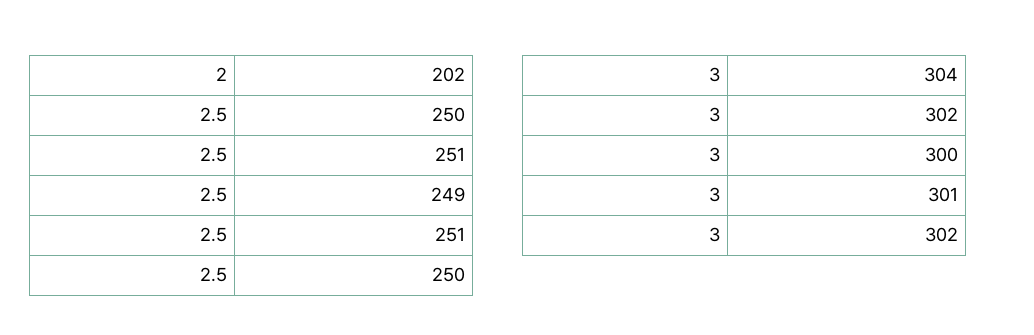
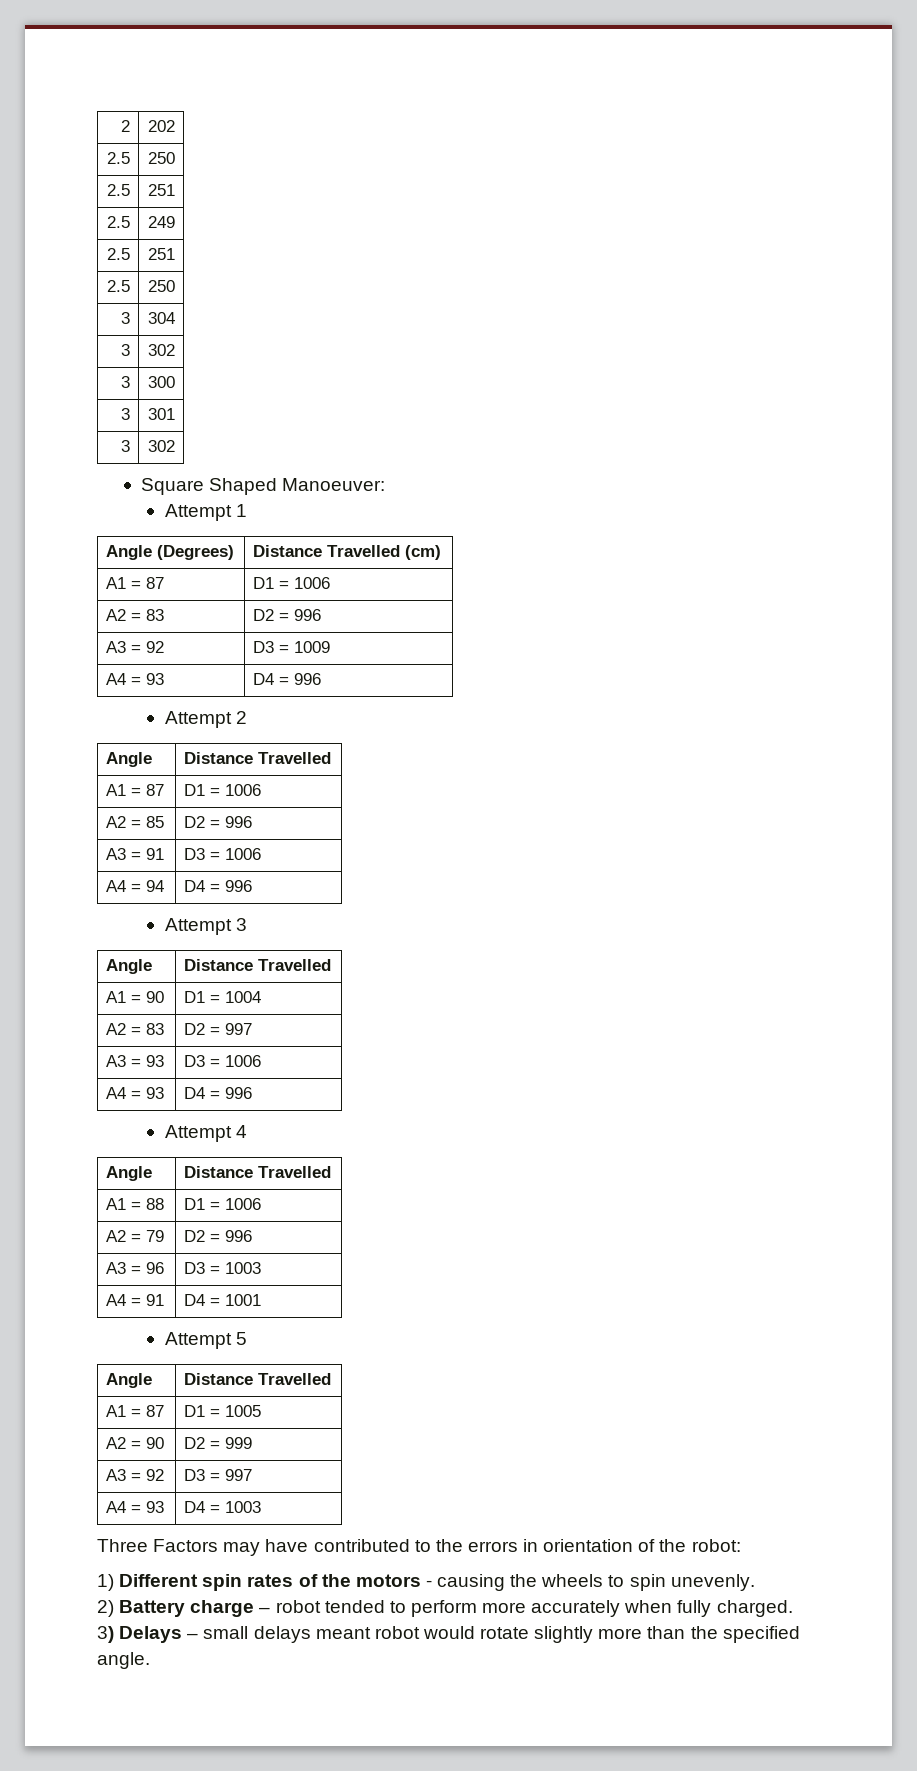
(958, 234) none -> [141,478,386,495] [164,504,247,521] [105,545,234,560] [252,545,441,560] [105,577,164,589] [252,577,330,589] [105,609,164,621] [252,609,321,621] [105,641,164,653] [252,641,330,653] [105,673,164,685] [252,673,321,685] [164,711,247,728] [105,752,152,767] [183,752,331,764] [105,784,164,796] [183,784,261,796] [105,816,164,828] [183,816,252,828] [105,848,164,860] [183,848,261,860] [105,880,164,892] [183,880,252,892] [164,918,247,935] [105,959,152,974] [183,959,331,971] [105,991,164,1003] [183,991,261,1003] [105,1023,164,1035] [183,1023,252,1035] [105,1055,164,1067] [183,1055,261,1067] [105,1087,164,1099] [183,1087,252,1099] [164,1125,247,1142] [105,1166,152,1181] [183,1166,331,1178] [105,1198,164,1210] [183,1198,261,1210] [105,1230,164,1242] [183,1230,252,1242] [105,1262,164,1274] [183,1262,261,1274] [105,1294,164,1306] [183,1294,261,1306] [164,1332,247,1349] [105,1373,152,1388] [183,1373,331,1385] [105,1405,164,1417] [183,1405,261,1417] [105,1437,164,1449] [183,1437,252,1449] [105,1469,164,1481] [183,1469,252,1481] [105,1501,164,1513] [183,1501,261,1513] [97,1539,741,1556] [97,1574,755,1591] [97,1600,793,1617] [97,1626,800,1643] [97,1652,150,1669] // Square Shaped Manoeuver: // Attempt 1 // Angle (Degrees) | Distance Travelled (cm) // A1 = 87 | D1 = 1006 // A2 = 83 | D2 = 996 // A3 = 92 | D3 = 1009 // A4 = 93 | D4 = 996 // Attempt 2 // Angle | Distance Travelled // A1 = 87 | D1 = 1006 // A2 = 85 | D2 = 996 // A3 = 91 | D3 = 1006 // A4 = 94 | D4 = 996 // Attempt 3 // Angle | Distance Travelled // A1 = 90 | D1 = 1004 // A2 = 83 | D2 = 997 // A3 = 93 | D3 = 1006 // A4 = 93 | D4 = 996 // Attempt 4 // Angle | Distance Travelled // A1 = 88 | D1 = 1006 // A2 = 79 | D2 = 996 // A3 = 96 | D3 = 1003 // A4 = 91 | D4 = 1001 // Attempt 5 // Angle | Distance Travelled // A1 = 87 | D1 = 1005 // A2 = 90 | D2 = 999 // A3 = 92 | D3 = 997 // A4 = 93 | D4 = 1003 // Three Factors may have contributed to the errors in orientation of the robot: // 1) Different spin rates of the motors - causing the wheels to spin unevenly. // 2) Battery charge – robot tended to perform more accurately when fully charged. // 3) Delays – small delays meant robot would rotate slightly more than the specified angle.

